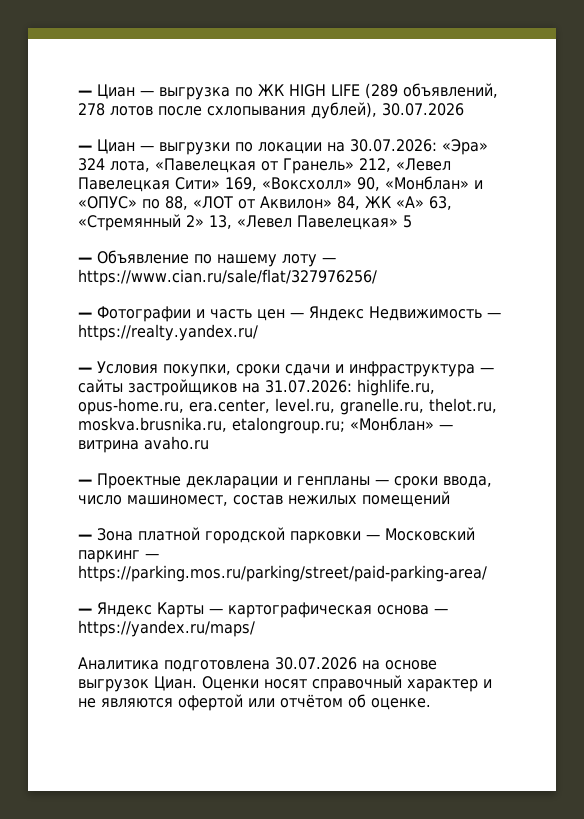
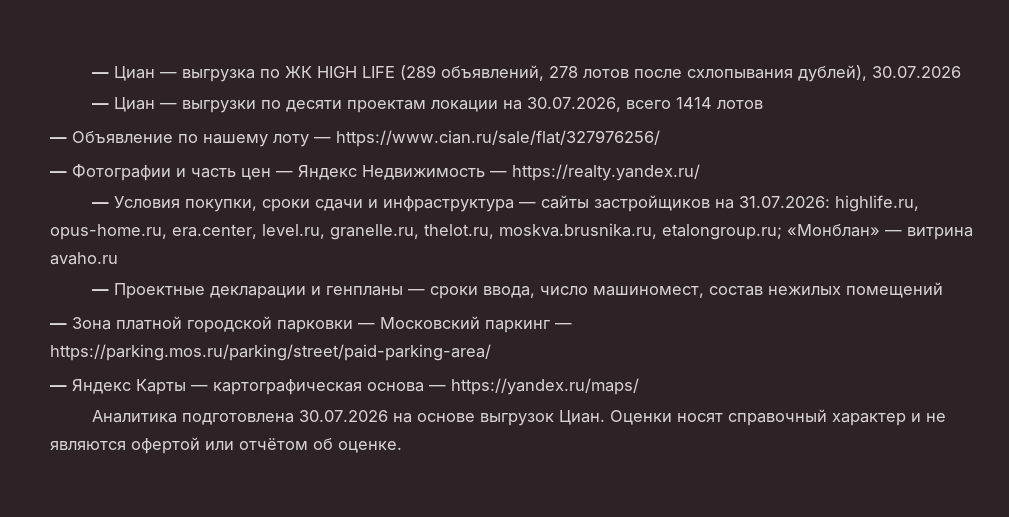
[258,139,488,155] [78,158,451,174] [78,176,483,192] [78,196,452,210] [78,214,412,231] локации на 30.07.2026: «Эра» 324 лота, «Павелецкая от Гранель» 212, «Левел Павелецкая Сити» 169, «Воксхолл» 90, «Монблан» и «ОПУС» по 88, «ЛОТ от Аквилон» 84, ЖК «А» 63, «Стремянный 2» 13, «Левел Павелецкая» 5 -> [285,97,763,113] десяти проектам локации на 30.07.2026, всего 1414 лотов

